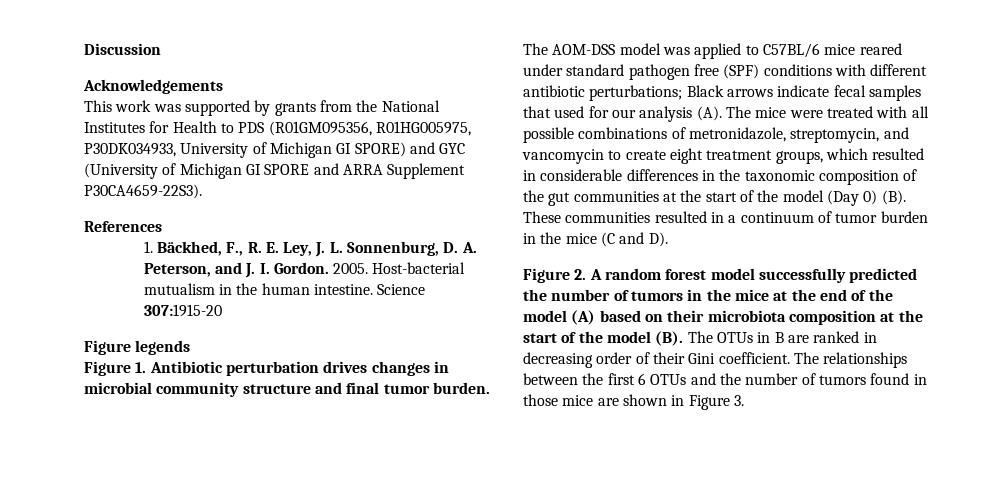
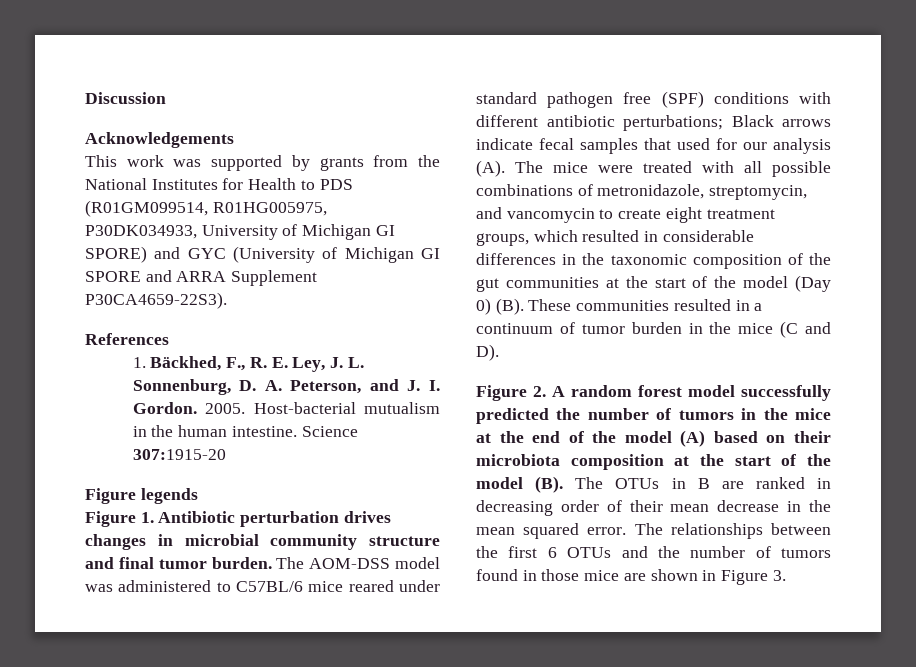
[268,121,372,136] (R01GM095356, -> [85,200,208,217] (R01GM099514,
[694,43,742,59] applied -> [118,580,212,592] administered
[688,352,790,364] Gini coefficient. -> [670,500,831,512] [476,523,627,539] mean decrease in the mean squared error.

